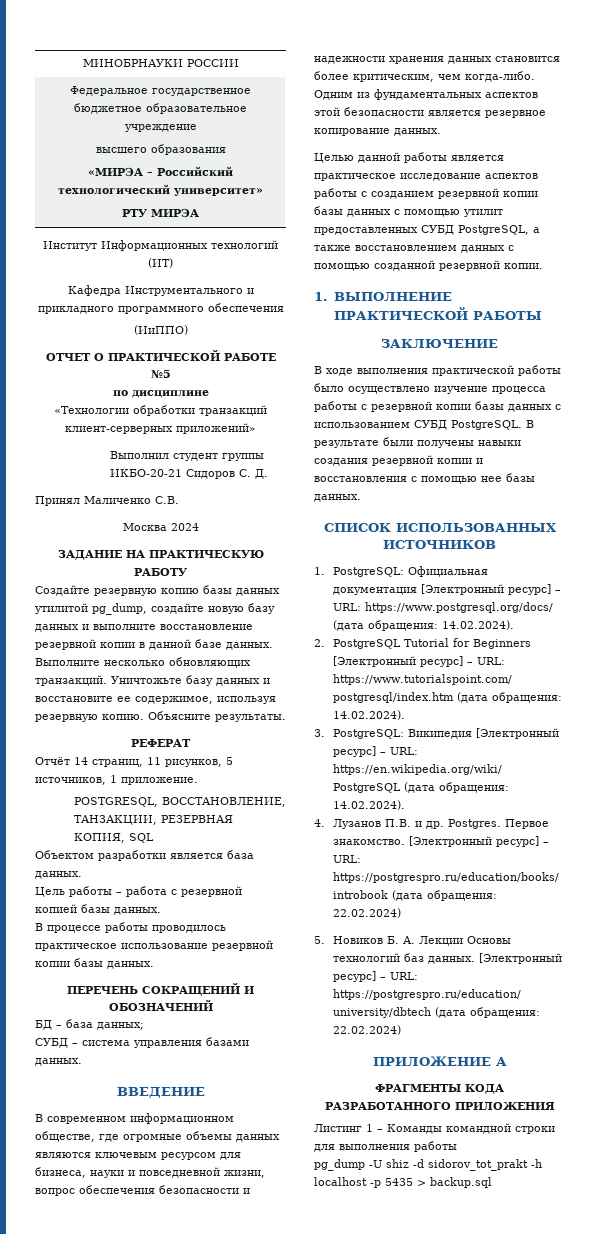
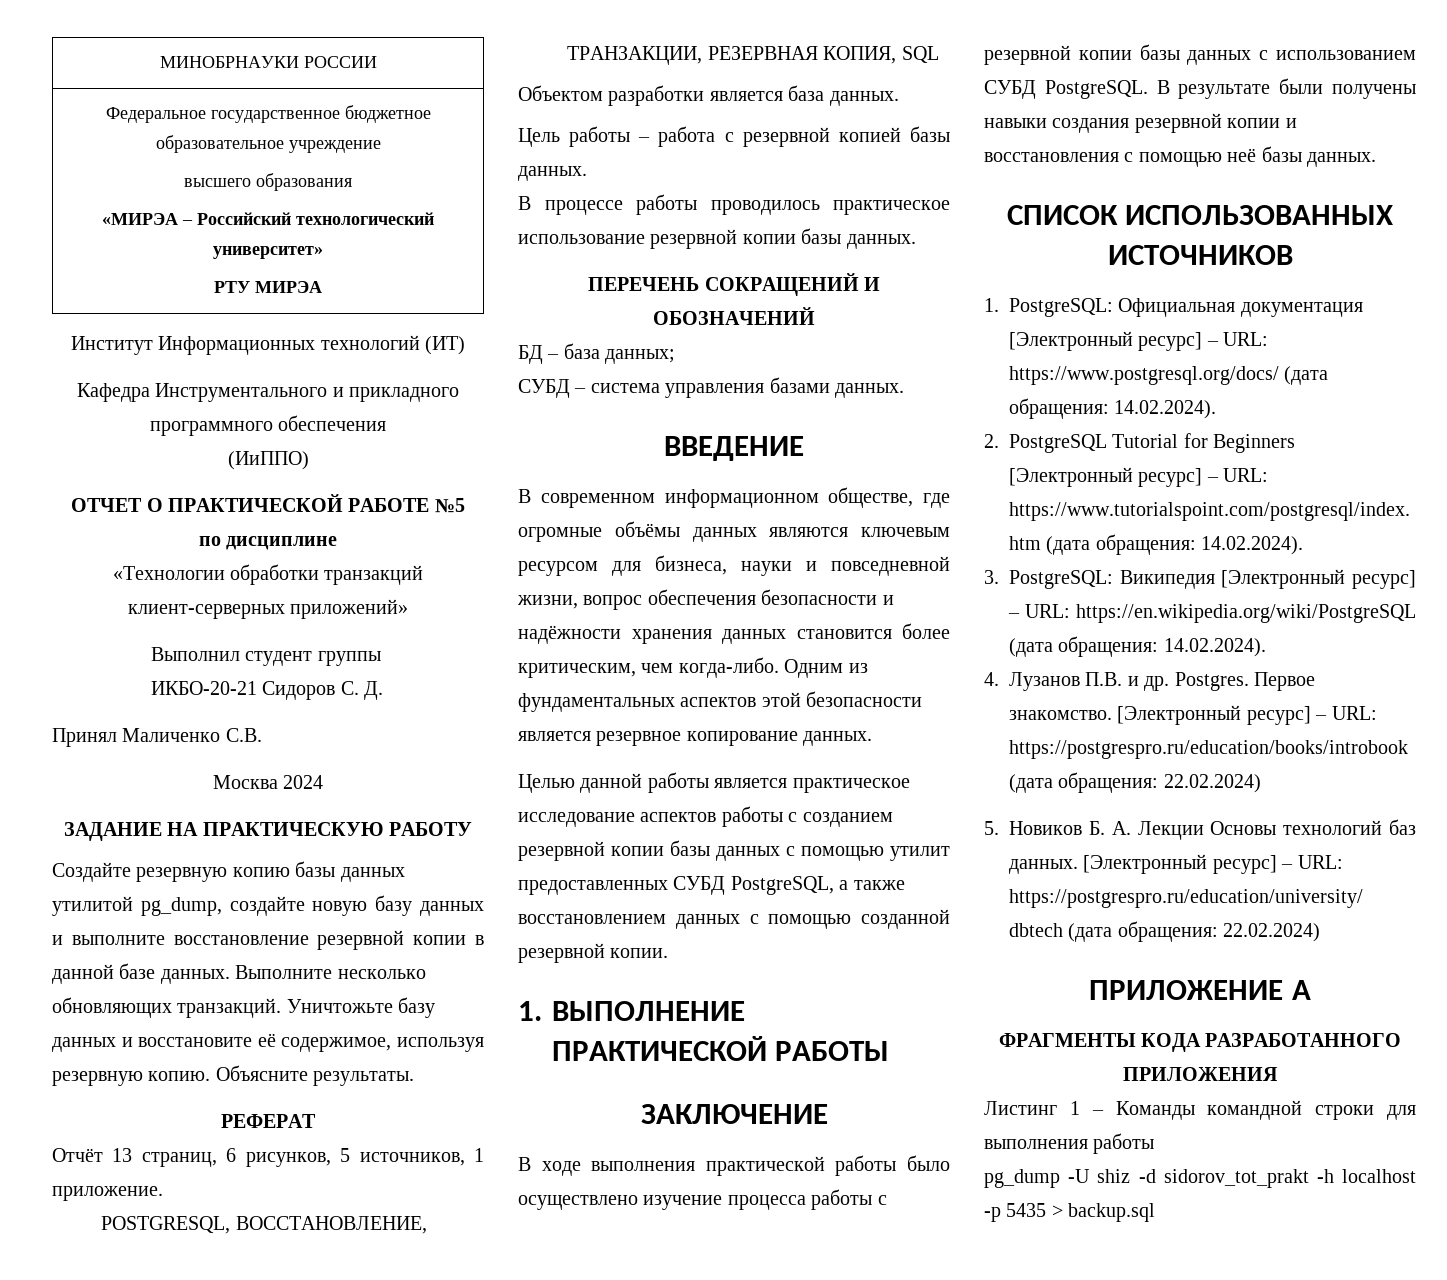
[117,696,131,702] ее -> [257,1033,276,1047] её
[74,757,161,767] 14 страниц, 11 -> [112,1148,237,1167] 13 страниц, 6
[73,815,157,825] ТАНЗАКЦИИ, -> [567,46,703,65] ТРАНЗАКЦИИ,
[186,1131,232,1140] объемы -> [614,521,680,537] объёмы
[314,56,385,64] надежности -> [518,625,621,644] надёжности
[481,476,502,482] нее -> [1227,148,1257,162] неё

